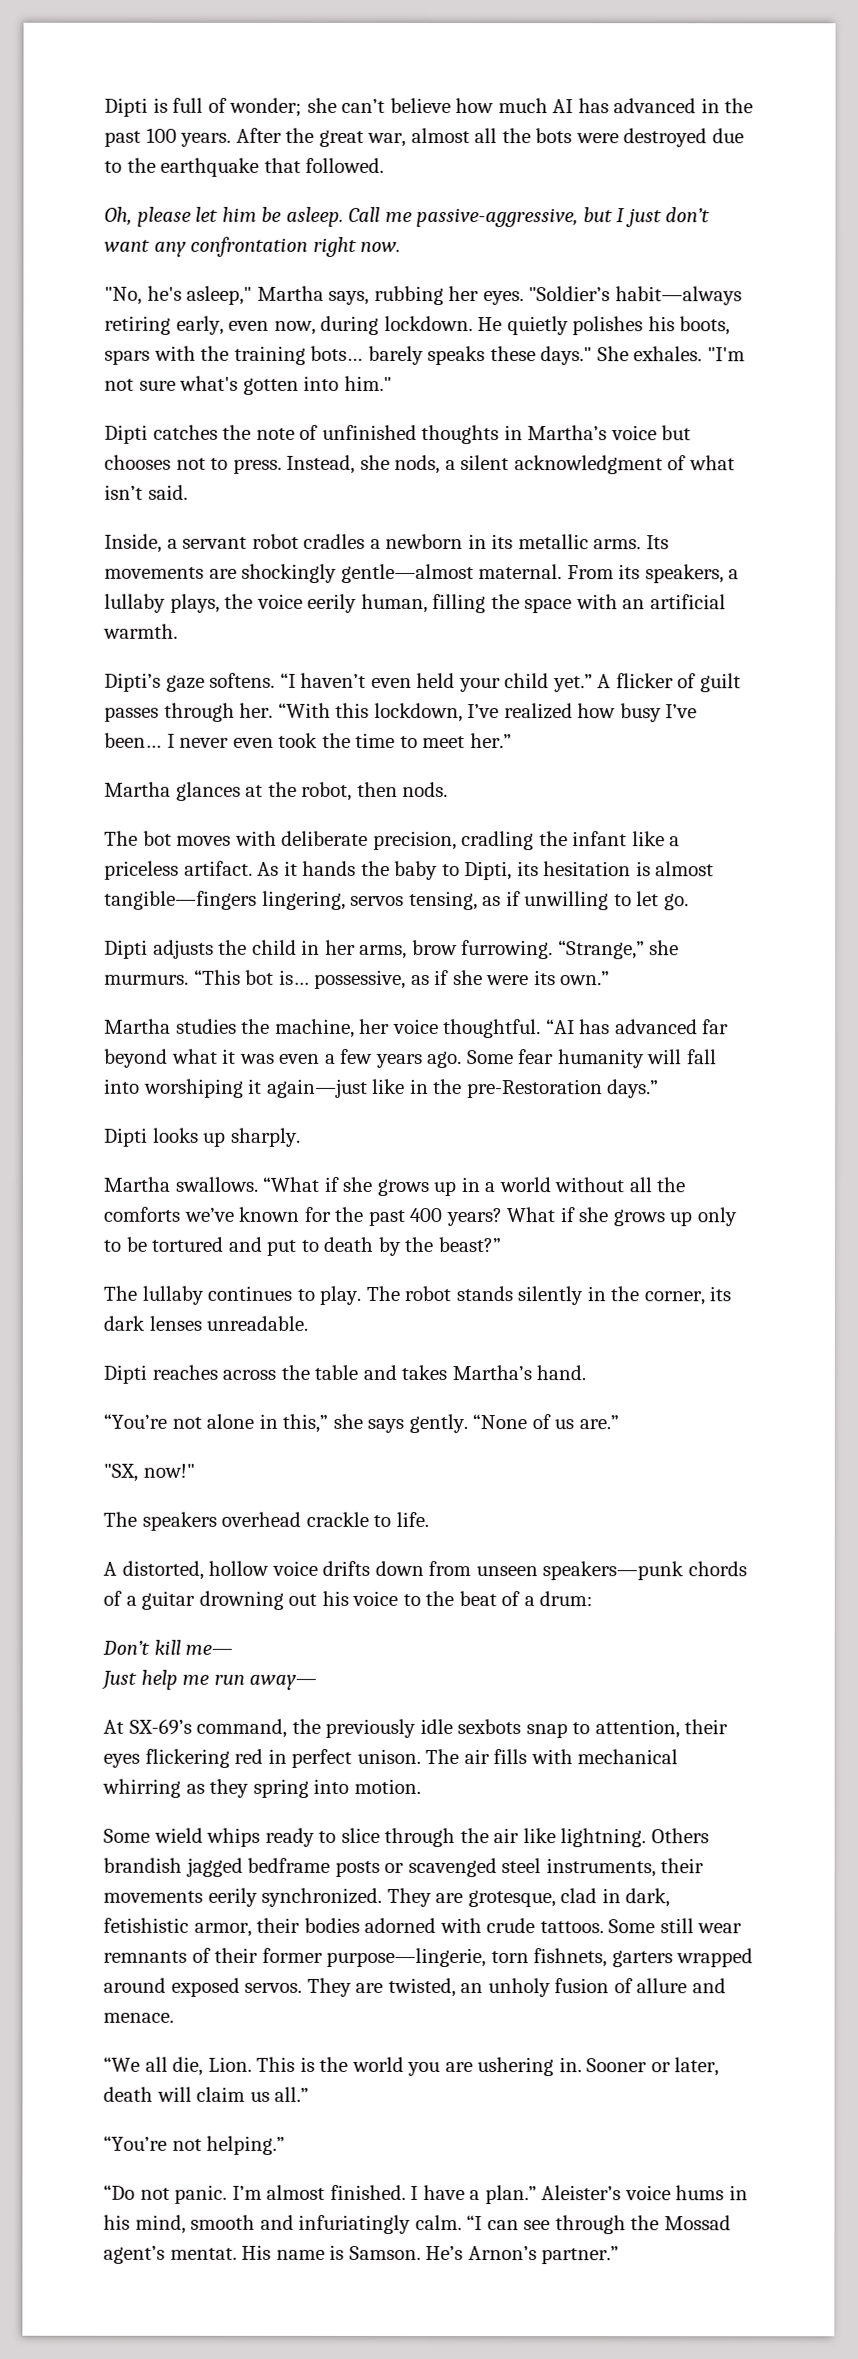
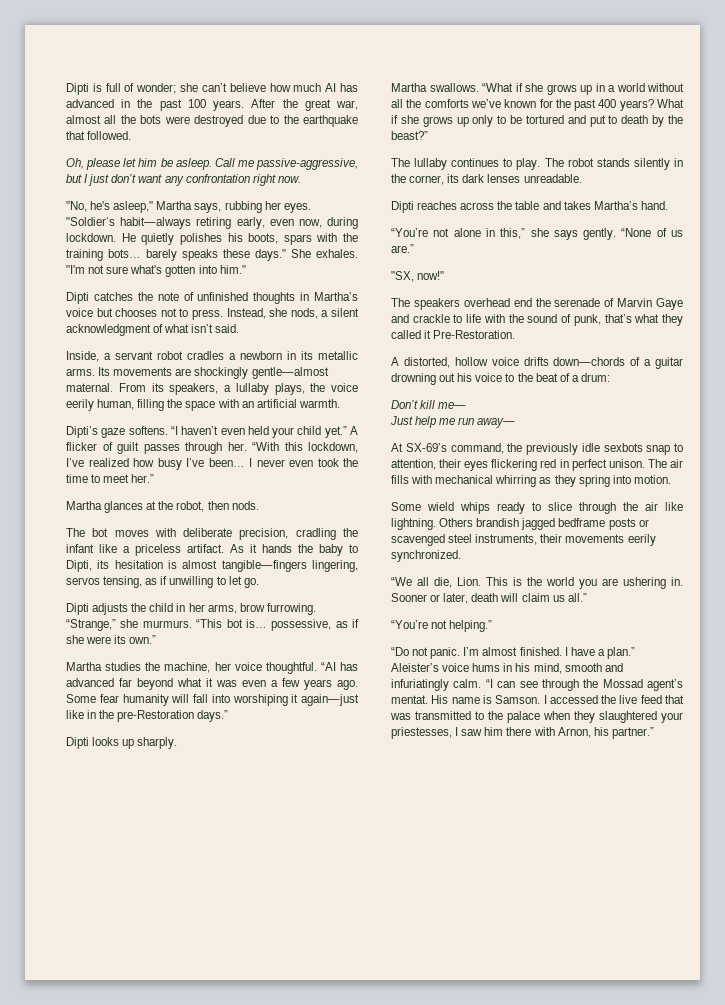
[305,1511,429,1527] crackle to life. -> [513,298,683,310] [391,314,683,326] [391,330,516,339] end the serenade of Marvin Gaye and crackle to life with the sound of punk, that’s what they called it Pre-Restoration.
[374,1560,747,1581] down from unseen speakers—punk chords -> [553,357,626,366] down—chords
[386,1887,671,1908] [103,1917,743,1937] [103,1947,754,1968] [103,1977,726,1998] [103,2012,174,2023] They are grotesque, clad in dark, fetishistic armor, their bodies adorned with crude tattoos. Some still wear remnants of their former purpose—lingerie, torn fishnets, garters wrapped around exposed servos. They are twisted, an unholy fusion of allure and menace. -> (461, 556) none
[425,2245,537,2261] He’s Arnon’s -> [543,695,684,704] [390,711,683,723] [391,727,609,739] I accessed the live feed that was transmitted to the palace when they slaughtered your priestesses, I saw him there with Arnon, his

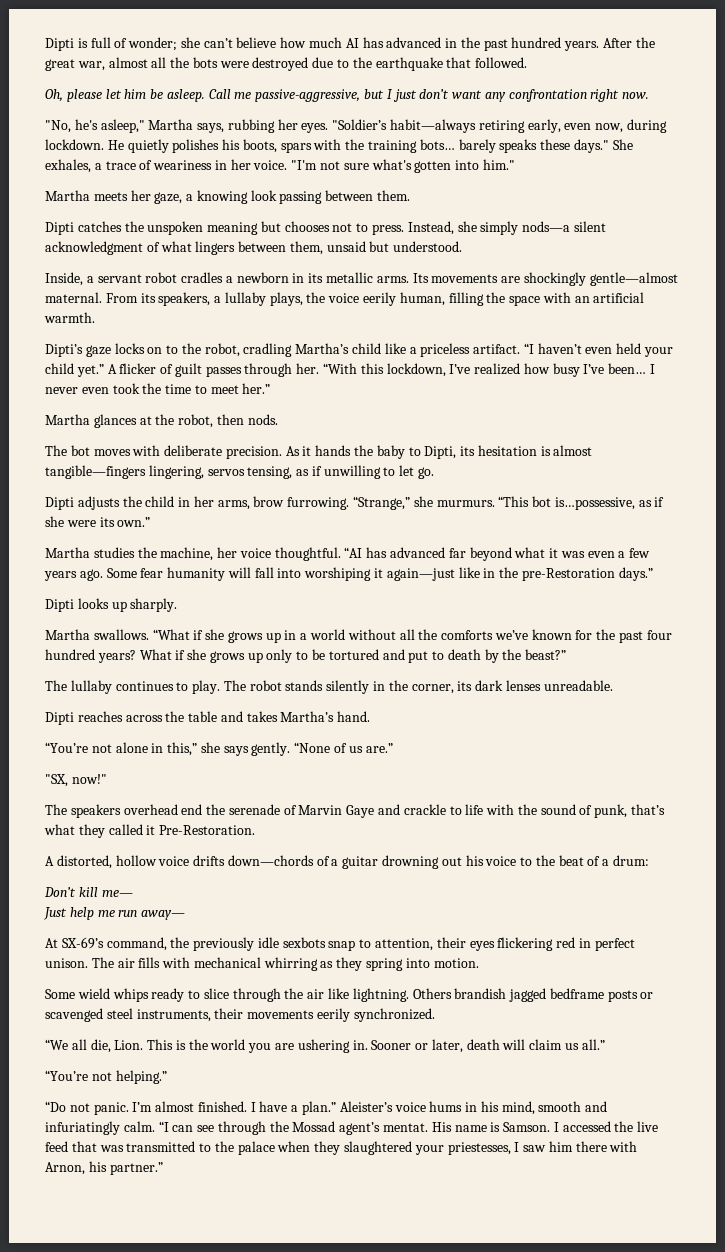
[187,99,206,108] 100 -> [511,37,562,48] hundred
[316,249,358,258] exhales. -> [45,159,288,173] exhales, a trace of weariness in her voice.
[66,292,358,304] [66,308,93,317] Dipti catches the note of unfinished thoughts in Martha’s voice -> [45,190,411,204] [45,221,259,235] Martha meets her gaze, a knowing look passing between them. // Dipti catches the unspoken meaning
[290,308,329,319] nods, a -> [480,221,571,235] simply nods—a
[191,324,240,333] isn’t said. -> [195,241,463,255] lingers between them, unsaid but understood.
[128,426,168,435] softens. -> [114,343,521,357] locks on to the robot, cradling Martha’s child like a priceless artifact.
[239,528,358,540] [66,544,224,556] precision, cradling the infant like a priceless artifact. -> [225,446,282,459] precision.
[245,619,332,631] is… possessive, -> [554,497,635,510] is…possessive,
[598,99,617,108] 400 -> [646,630,672,640] [45,649,95,660] four hundred

